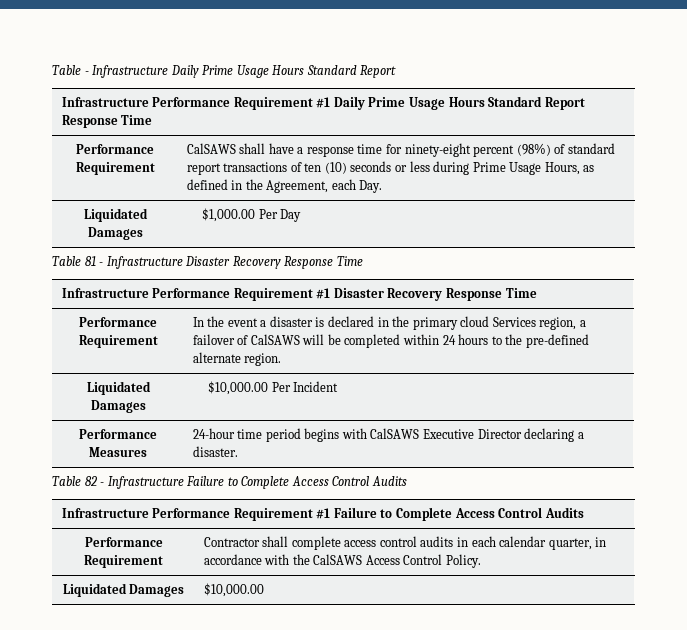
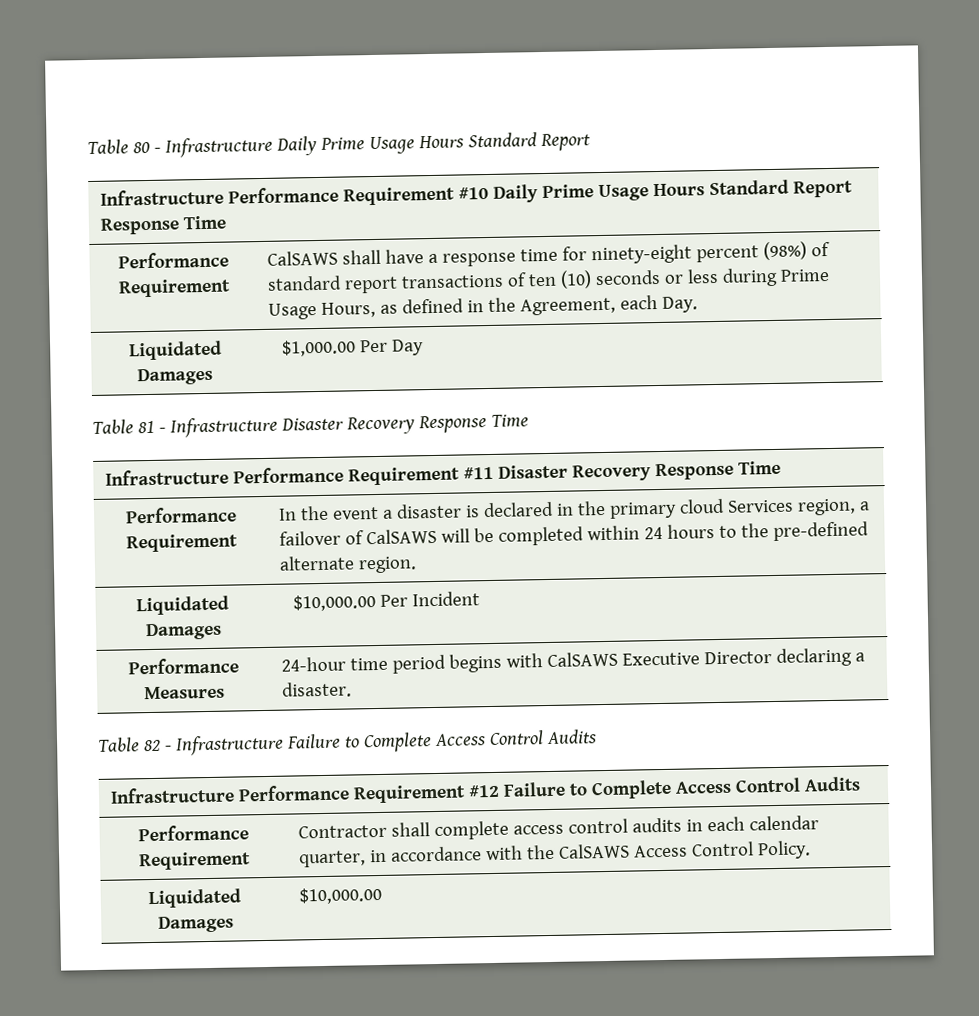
[52,65,81,75] Table -> [87,139,150,155] Table 80
[316,97,331,108] #1 -> [457,186,489,200] #10
[316,288,331,299] #1 -> [462,466,494,480] #11
[316,508,331,519] #1 -> [467,784,500,798] #12

